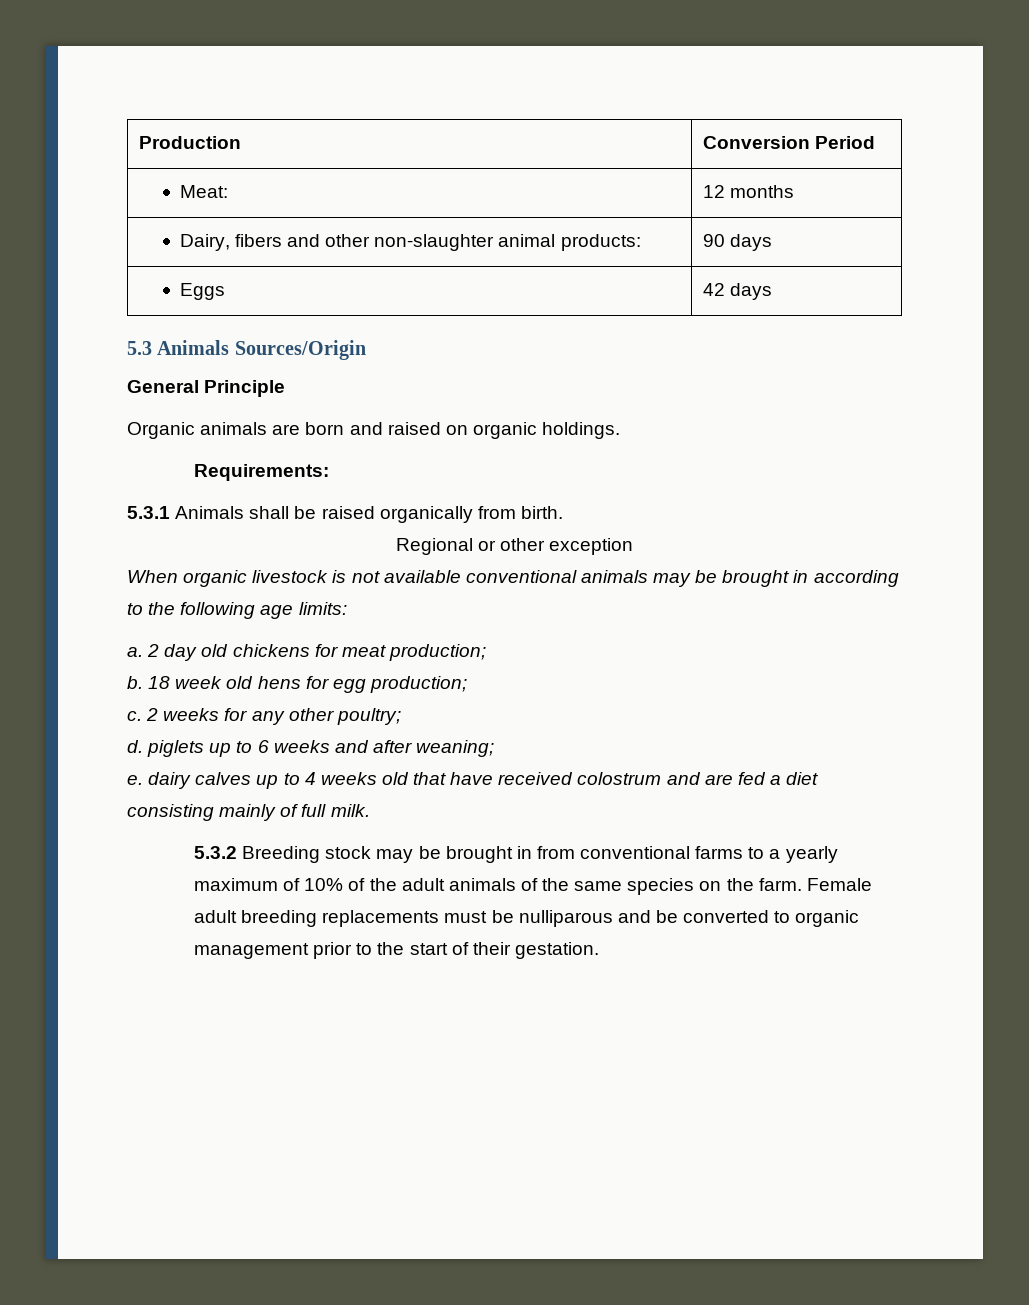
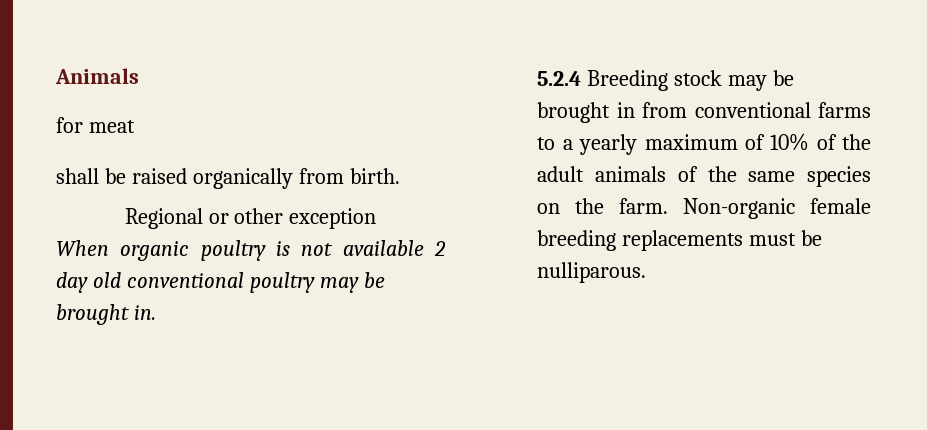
[138,136,241,149] [702,136,875,149] [179,185,228,198] [702,185,794,198] [179,234,641,251] [702,234,772,251] [179,283,225,300] [702,283,772,300] [127,340,366,360] [127,380,286,397] [127,422,621,439] [193,464,329,481] [127,506,245,519] Production | Conversion Period // Meat: | 12 months // Dairy, fibers and other non-slaughter animal products: | 90 days // Eggs | 42 days // 5.3 Animals Sources/Origin // General Principle // Organic animals are born and raised on organic holdings. // Requirements: // 5.3.1 Animals -> [55,68,139,84] [56,117,135,133] Animals // for meat //
[252,570,329,583] livestock -> [200,240,266,261] poultry
[465,570,899,587] [127,602,347,619] [127,644,486,661] [127,676,467,693] [127,708,401,725] [127,740,495,757] [127,772,819,789] [127,804,370,821] [193,846,237,859] conventional animals may be brought in according to the following age limits: // a. 2 day old chickens for meat production; // b. 18 week old hens for egg production; // c. 2 weeks for any other poultry; // d. piglets up to 6 weeks and after weaning; // e. dairy calves up to 4 weeks old that have received colostrum and are fed a diet consisting mainly of full milk. // 5.3.2 -> [434,241,446,256] [56,272,385,293] [56,304,156,325] [537,71,582,86] 2 day old conventional poultry may be brought in. // 5.2.4
[806,878,872,891] [193,910,237,923] Female adult -> [683,198,871,219] Non-organic female
[518,910,860,927] [193,942,599,959] nulliparous and be converted to organic management prior to the start of their gestation. -> [537,262,647,283] nulliparous.

